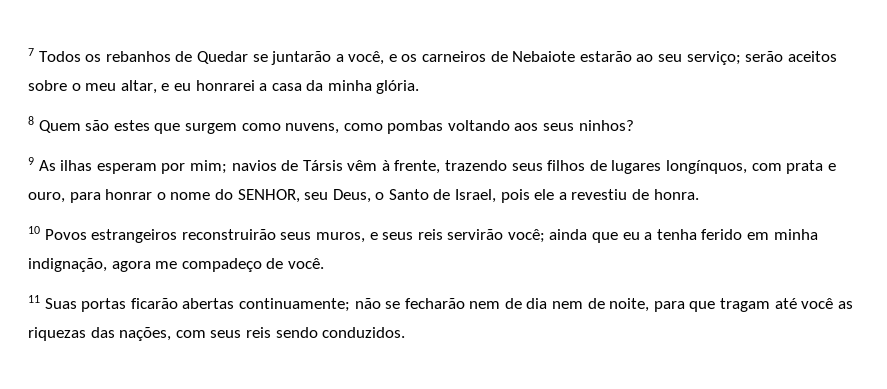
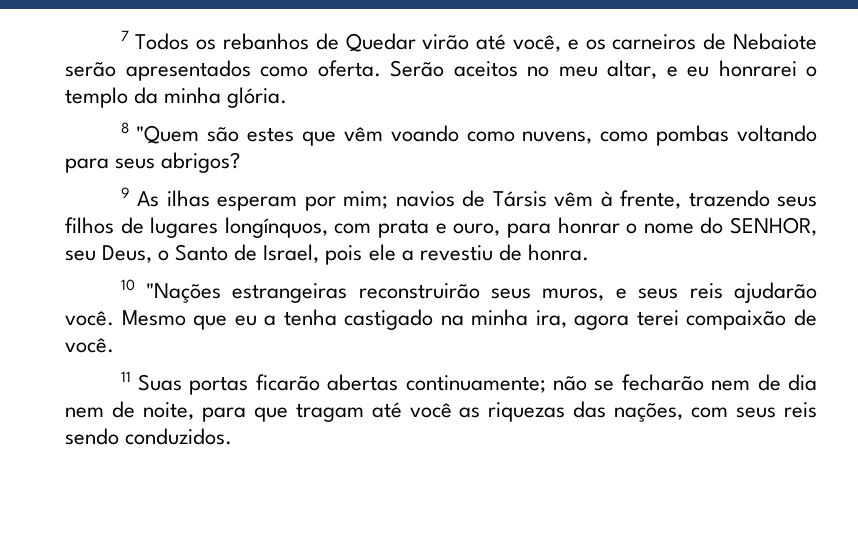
[252,51,344,65] se juntarão a -> [422,34,507,50] virão até
[579,51,837,65] [28,80,81,91] estarão ao seu serviço; serão aceitos sobre o -> [65,60,549,81] serão apresentados como oferta. Serão aceitos no
[259,83,302,91] a casa -> [806,66,817,77] [65,87,128,108] o templo
[38,120,81,133] Quem -> [136,125,200,144] "Quem
[184,123,237,134] surgem -> [343,125,459,142] vêm voando
[514,120,634,131] aos seus ninhos? -> [65,152,241,173] para seus abrigos?
[44,229,178,243] Povos estrangeiros -> [145,283,348,303] "Nações estrangeiras
[447,229,588,243] servirão você; ainda -> [733,282,817,303] [65,310,186,326] ajudarão você. Mesmo
[701,229,818,240] [28,258,262,272] ferido em minha indignação, agora me compadeço -> [344,309,787,330] castigado na minha ira, agora terei compaixão

